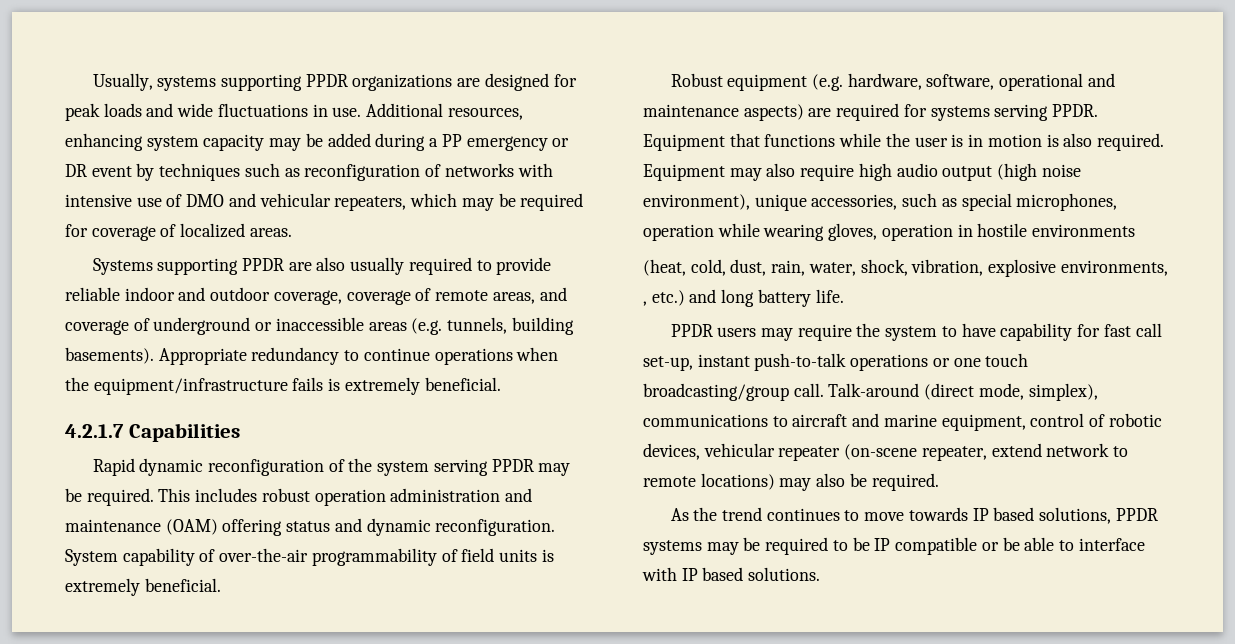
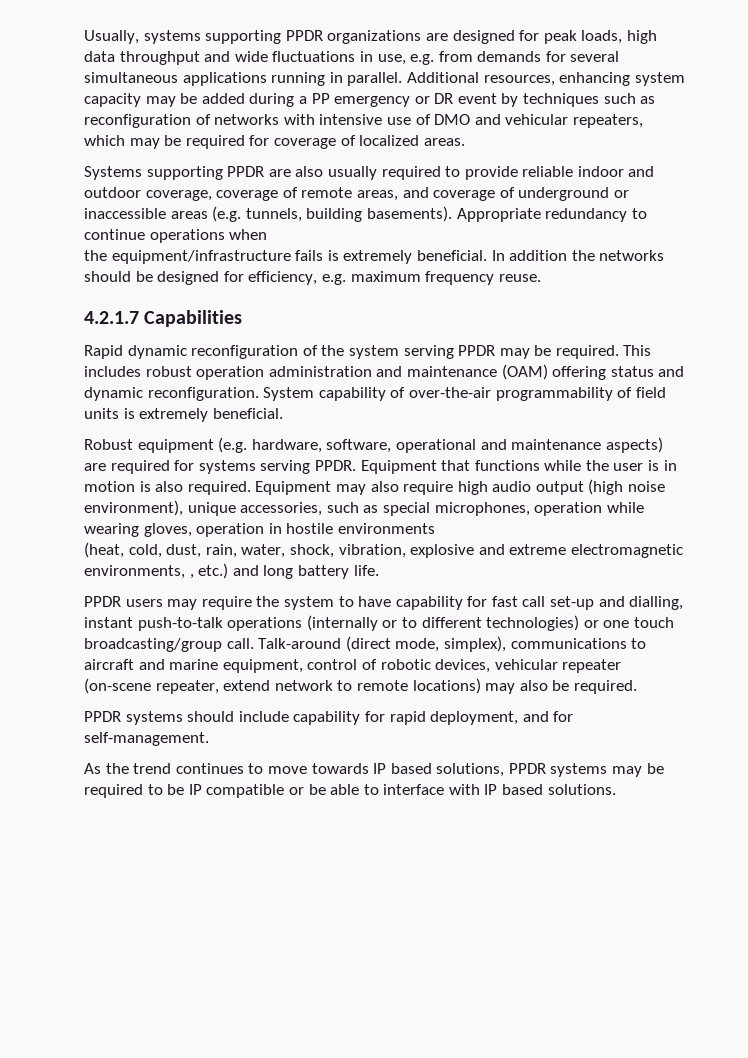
[103,103,362,117] loads and wide fluctuations in use. -> [581,30,657,44] [84,51,620,65] [84,72,403,86] loads, high data throughput and wide fluctuations in use, e.g. from demands for several simultaneous applications running in parallel.
(501, 384) none -> [491,250,665,261] [84,271,541,285] In addition the networks should be designed for efficiency, e.g. maximum frequency reuse.
(1057, 268) none -> [478,544,683,558] and extreme electromagnetic
[643,353,929,371] set-up, instant push-to-talk operations -> [550,596,684,610] [84,615,580,631] set-up and dialling, instant push-to-talk operations (internally or to different technologies)
(939, 482) none -> [84,711,574,725] [84,732,209,746] // PPDR systems should include capability for rapid deployment, and for self-management.

